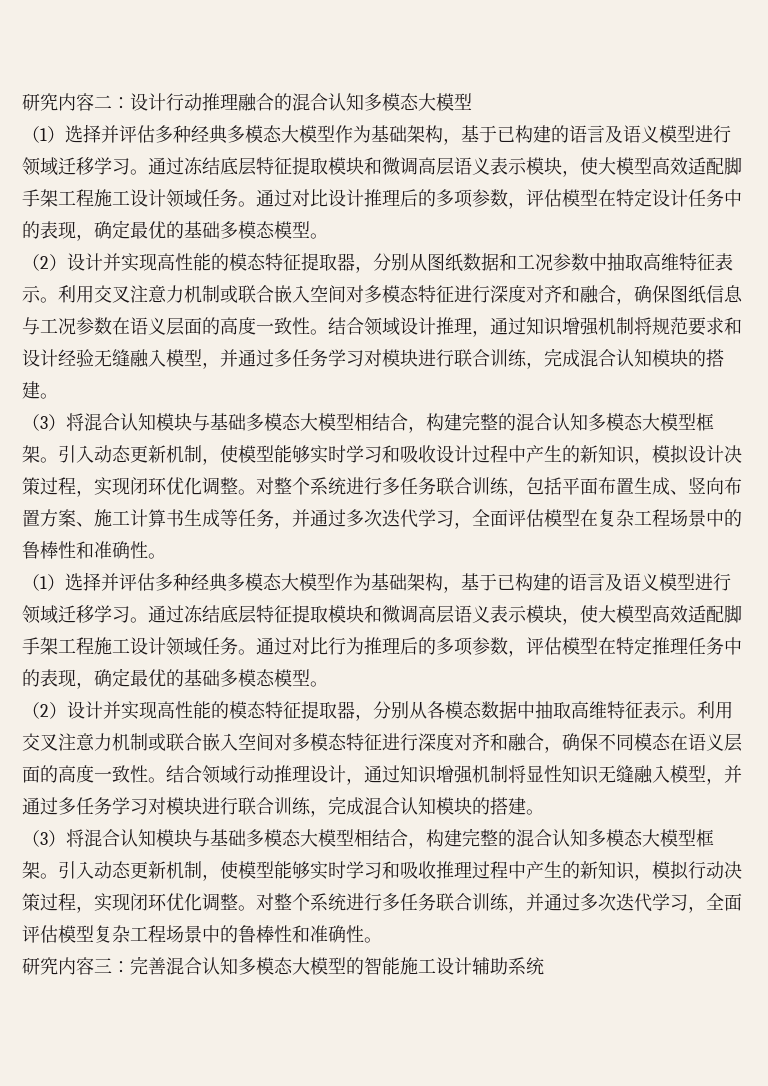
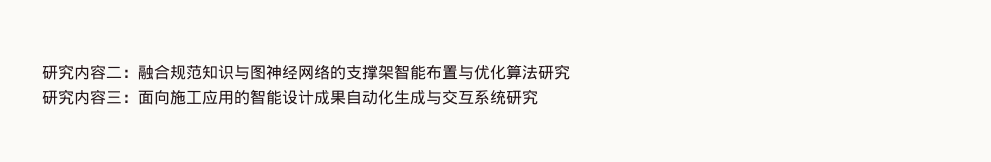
[130,93,472,112] [22,124,731,145] [22,157,742,177] [22,188,742,209] [22,220,328,241] [22,253,733,273] [22,285,743,305] [22,317,742,337] [22,348,724,369] [22,381,58,399] [22,412,714,433] [22,445,742,465] [22,477,742,497] [22,509,742,529] [22,541,166,559] [22,572,731,593] [22,605,742,625] [22,636,742,657] [22,668,328,689] [22,701,733,721] [22,733,742,753] [22,765,742,785] [22,796,544,817] [22,828,714,849] [22,861,742,881] [22,893,742,913] [22,925,382,943] [22,956,544,975] 设计行动推理融合的混合认知多模态大模型 // （1）选择并评估多种经典多模态大模型作为基础架构，基于已构建的语言及语义模型进行领域迁移学习。通过冻结底层特征提取模块和微调高层语义表示模块，使大模型高效适配脚手架工程施工设计领域任务。通过对比设计推理后的多项参数，评估模型在特定设计任务中的表现，确定最优的基础多模态模型。 // （2）设计并实现高性能的模态特征提取器，分别从图纸数据和工况参数中抽取高维特征表示。利用交叉注意力机制或联合嵌入空间对多模态特征进行深度对齐和融合，确保图纸信息与工况参数在语义层面的高度一致性。结合领域设计推理，通过知识增强机制将规范要求和设计经验无缝融入模型，并通过多任务学习对模块进行联合训练，完成混合认知模块的搭建。 // （3）将混合认知模块与基础多模态大模型相结合，构建完整的混合认知多模态大模型框架。引入动态更新机制，使模型能够实时学习和吸收设计过程中产生的新知识，模拟设计决策过程，实现闭环优化调整。对整个系统进行多任务联合训练，包括平面布置生成、竖向布置方案、施工计算书生成等任务，并通过多次迭代学习，全面评估模型在复杂工程场景中的鲁棒性和准确性。 // （1）选择并评估多种经典多模态大模型作为基础架构，基于已构建的语言及语义模型进行领域迁移学习。通过冻结底层特征提取模块和微调高层语义表示模块，使大模型高效适配脚手架工程施工设计领域任务。通过对比行为推理后的多项参数，评估模型在特定推理任务中的表现，确定最优的基础多模态模型。 // （2）设计并实现高性能的模态特征提取器，分别从各模态数据中抽取高维特征表示。利用交叉注意力机制或联合嵌入空间对多模态特征进行深度对齐和融合，确保不同模态在语义层面的高度一致性。结合领域行动推理设计，通过知识增强机制将显性知识无缝融入模型，并通过多任务学习对模块进行联合训练，完成混合认知模块的搭建。 // （3）将混合认知模块与基础多模态大模型相结合，构建完整的混合认知多模态大模型框架。引入动态更新机制，使模型能够实时学习和吸收推理过程中产生的新知识，模拟行动决策过程，实现闭环优化调整。对整个系统进行多任务联合训练，并通过多次迭代学习，全面评估模型复杂工程场景中的鲁棒性和准确性。 // 研究内容三：完善混合认知多模态大模型的智能施工设计辅助系统 -> [138,64,570,80] [42,89,538,105] 融合规范知识与图神经网络的支撑架智能布置与优化算法研究 // 研究内容三：面向施工应用的智能设计成果自动化生成与交互系统研究

